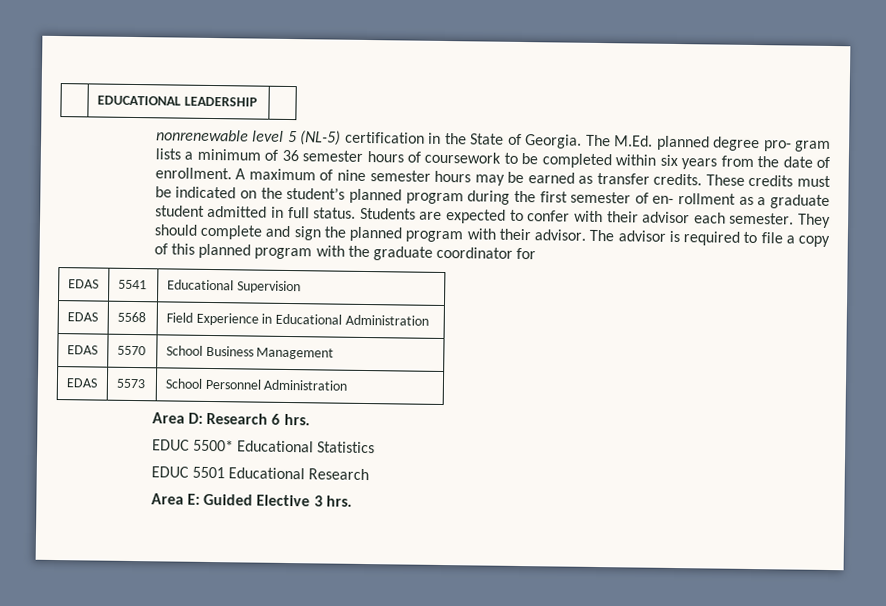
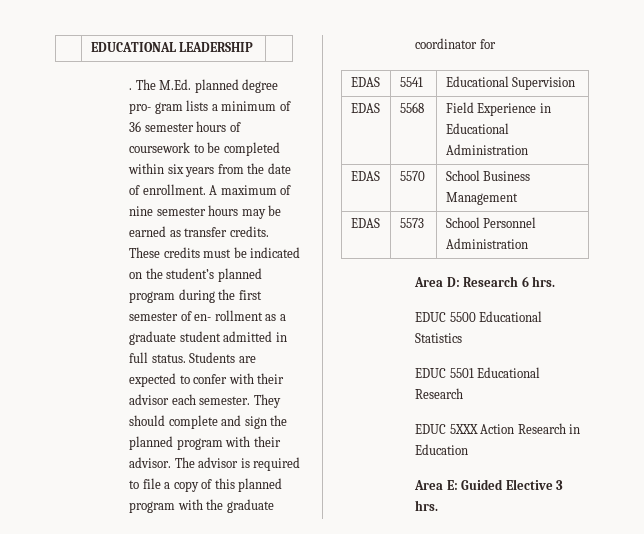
[155,129,583,149] nonrenewable level 5 (NL-5) certification in the State of Georgia. -> [129,88,133,90] .
[192,439,234,452] 5500* -> [449,312,476,322] 5500
(370, 474) none -> [415,423,581,434] [415,444,469,455] // EDUC 5XXX Action Research in Education

